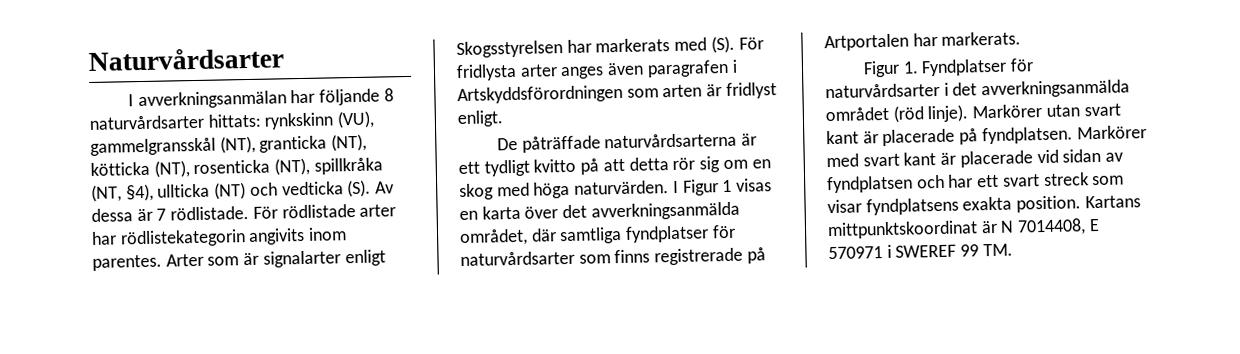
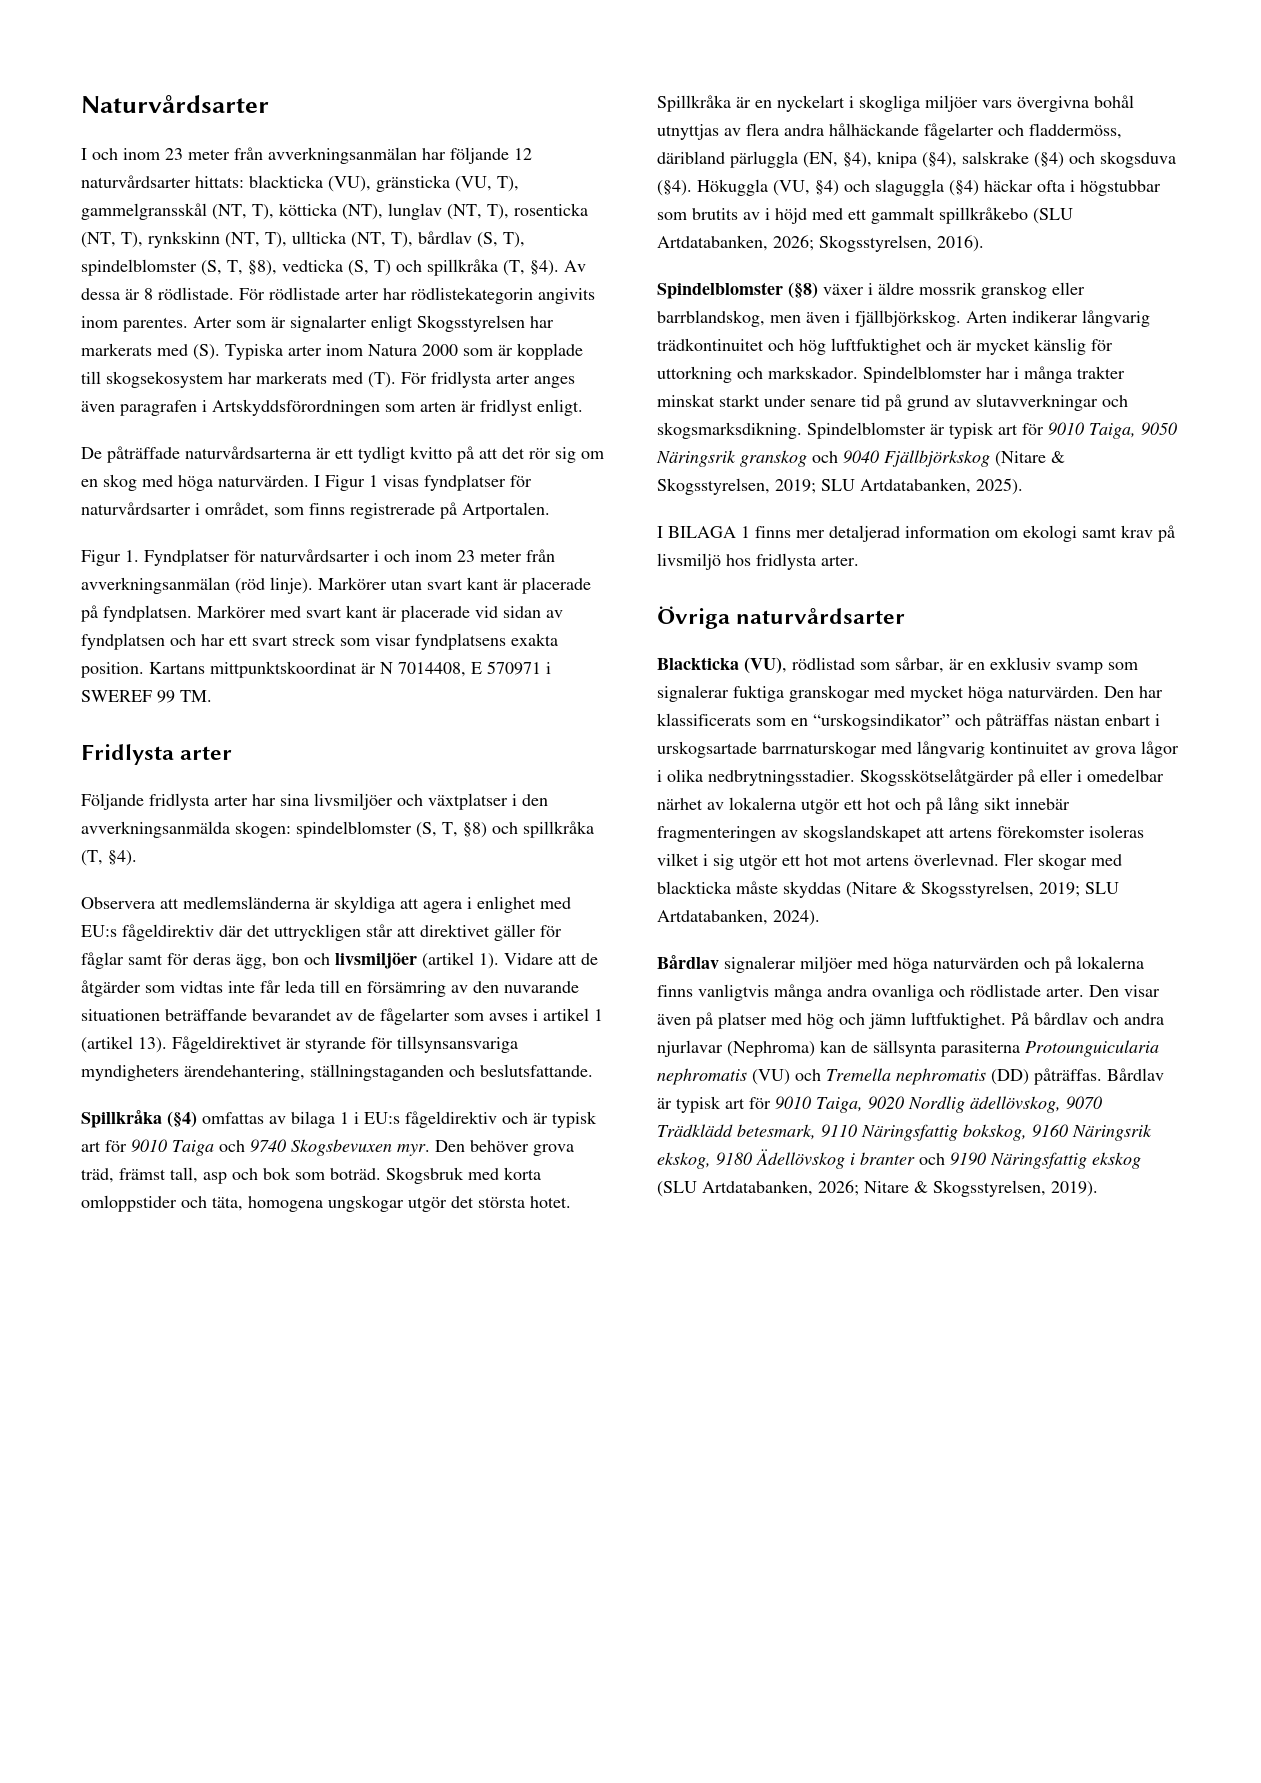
(134, 100) none -> [92,147,263,160] och inom 23 meter från
[383,88,394,102] 8 -> [514,148,532,160] 12
[264,110,376,130] [90,133,368,156] [90,157,383,178] [91,179,372,202] rynkskinn (VU), gammelgransskål (NT), granticka (NT), kötticka (NT), rosenticka (NT), spillkråka (NT, §4), ullticka (NT) och vedticka (S). -> [249,175,519,192] [81,203,588,220] [81,231,525,248] [81,259,559,276] blackticka (VU), gränsticka (VU, T), gammelgransskål (NT, T), kötticka (NT), lunglav (NT, T), rosenticka (NT, T), rynkskinn (NT, T), ullticka (NT, T), bårdlav (S, T), spindelblomster (S, T, §8), vedticka (S, T) och spillkråka (T, §4).
[156,208,167,221] 7 -> [144,288,153,300] 8
(735, 44) none -> [225,343,583,360] [81,371,396,388] Typiska arter inom Natura 2000 som är kopplade till skogsekosystem har markerats med (T).
[628,157,669,171] detta -> [502,447,525,459] det
[459,201,740,221] [459,226,623,247] en karta över det avverkningsanmälda området, där samtliga -> (419, 481) none
(575, 258) none -> [195,502,269,518] i området,
[824,31,1022,52] Artportalen har markerats. -> [462,502,550,519] Artportalen.
[952,79,1131,99] [825,106,889,122] det avverkningsanmälda området -> [384,549,555,562] [81,577,230,594] och inom 23 meter från avverkningsanmälan
(1013, 250) none -> [81,744,233,765] [81,793,548,810] [81,821,594,838] [81,850,137,866] [81,896,571,913] [81,924,562,941] [81,952,598,969] [81,980,579,997] [81,1008,603,1025] [81,1036,518,1053] [81,1064,593,1081] [81,1110,597,1128] [81,1139,574,1156] [81,1167,541,1184] [81,1195,571,1212] [657,95,1134,112] [657,123,1122,140] [657,151,1176,168] [657,179,1161,196] [657,207,1073,224] [657,235,984,252] [657,282,1085,299] [657,310,1150,327] [657,338,1113,355] [657,366,1125,383] [657,394,1128,411] [657,422,1177,439] [656,450,1065,467] [657,478,1023,495] [657,525,1175,542] [657,553,859,570] [657,606,906,629] [657,657,1138,674] [657,685,1163,702] [657,713,1160,730] [657,741,1179,758] [657,769,1164,786] [657,797,1070,814] [657,825,1144,842] [657,853,1122,870] [657,881,1119,898] [657,909,820,926] [657,955,1144,973] [657,984,1160,1001] [657,1012,1164,1029] [657,1040,1159,1057] [657,1068,1164,1085] [657,1096,1102,1113] [657,1124,1152,1141] [657,1149,1141,1169] [657,1180,1098,1197] // Fridlysta arter // Följande fridlysta arter har sina livsmiljöer och växtplatser i den avverkningsanmälda skogen: spindelblomster (S, T, §8) och spillkråka (T, §4). // Observera att medlemsländerna är skyldiga att agera i enlighet med EU:s fågeldirektiv där det uttryckligen står att direktivet gäller för fåglar samt för deras ägg, bon och livsmiljöer (artikel 1). Vidare att de åtgärder som vidtas inte får leda till en försämring av den nuvarande situationen beträffande bevarandet av de fågelarter som avses i artikel 1 (artikel 13). Fågeldirektivet är styrande för tillsynsansvariga myndigheters ärendehantering, ställningstaganden och beslutsfattande. // Spillkråka (§4) omfattas av bilaga 1 i EU:s fågeldirektiv och är typisk art för 9010 Taiga och 9740 Skogsbevuxen myr. Den behöver grova träd, främst tall, asp och bok som boträd. Skogsbruk med korta omloppstider och täta, homogena ungskogar utgör det största hotet. Spillkråka är en nyckelart i skogliga miljöer vars övergivna bohål utnyttjas av flera andra hålhäckande fågelarter och fladdermöss, däribland pärluggla (EN, §4), knipa (§4), salskrake (§4) och skogsduva (§4). Hökuggla (VU, §4) och slaguggla (§4) häckar ofta i högstubbar som brutits av i höjd med ett gammalt spillkråkebo (SLU Artdatabanken, 2026; Skogsstyrelsen, 2016). // Spindelblomster (§8) växer i äldre mossrik granskog eller barrblandskog, men även i fjällbjörkskog. Arten indikerar långvarig trädkontinuitet och hög luftfuktighet och är mycket känslig för uttorkning och markskador. Spindelblomster har i många trakter minskat starkt under senare tid på grund av slutavverkningar och skogsmarksdikning. Spindelblomster är typisk art för 9010 Taiga, 9050 Näringsrik granskog och 9040 Fjällbjörkskog (Nitare & Skogsstyrelsen, 2019; SLU Artdatabanken, 2025). // I BILAGA 1 finns mer detaljerad information om ekologi samt krav på livsmiljö hos fridlysta arter. // Övriga naturvårdsarter // Blackticka (VU), rödlistad som sårbar, är en exklusiv svamp som signalerar fuktiga granskogar med mycket höga naturvärden. Den har klassificerats som en “urskogsindikator” och påträffas nästan enbart i urskogsartade barrnaturskogar med långvarig kontinuitet av grova lågor i olika nedbrytningsstadier. Skogsskötselåtgärder på eller i omedelbar närhet av lokalerna utgör ett hot och på lång sikt innebär fragmenteringen av skogslandskapet att artens förekomster isoleras vilket i sig utgör ett hot mot artens överlevnad. Fler skogar med blackticka måste skyddas (Nitare & Skogsstyrelsen, 2019; SLU Artdatabanken, 2024). // Bårdlav signalerar miljöer med höga naturvärden och på lokalerna finns vanligtvis många andra ovanliga och rödlistade arter. Den visar även på platser med hög och jämn luftfuktighet. På bårdlav och andra njurlavar (Nephroma) kan de sällsynta parasiterna Protounguicularia nephromatis (VU) och Tremella nephromatis (DD) påträffas. Bårdlav är typisk art för 9010 Taiga, 9020 Nordlig ädellövskog, 9070 Trädklädd betesmark, 9110 Näringsfattig bokskog, 9160 Näringsrik ekskog, 9180 Ädellövskog i branter och 9190 Näringsfattig ekskog (SLU Artdatabanken, 2026; Nitare & Skogsstyrelsen, 2019).

